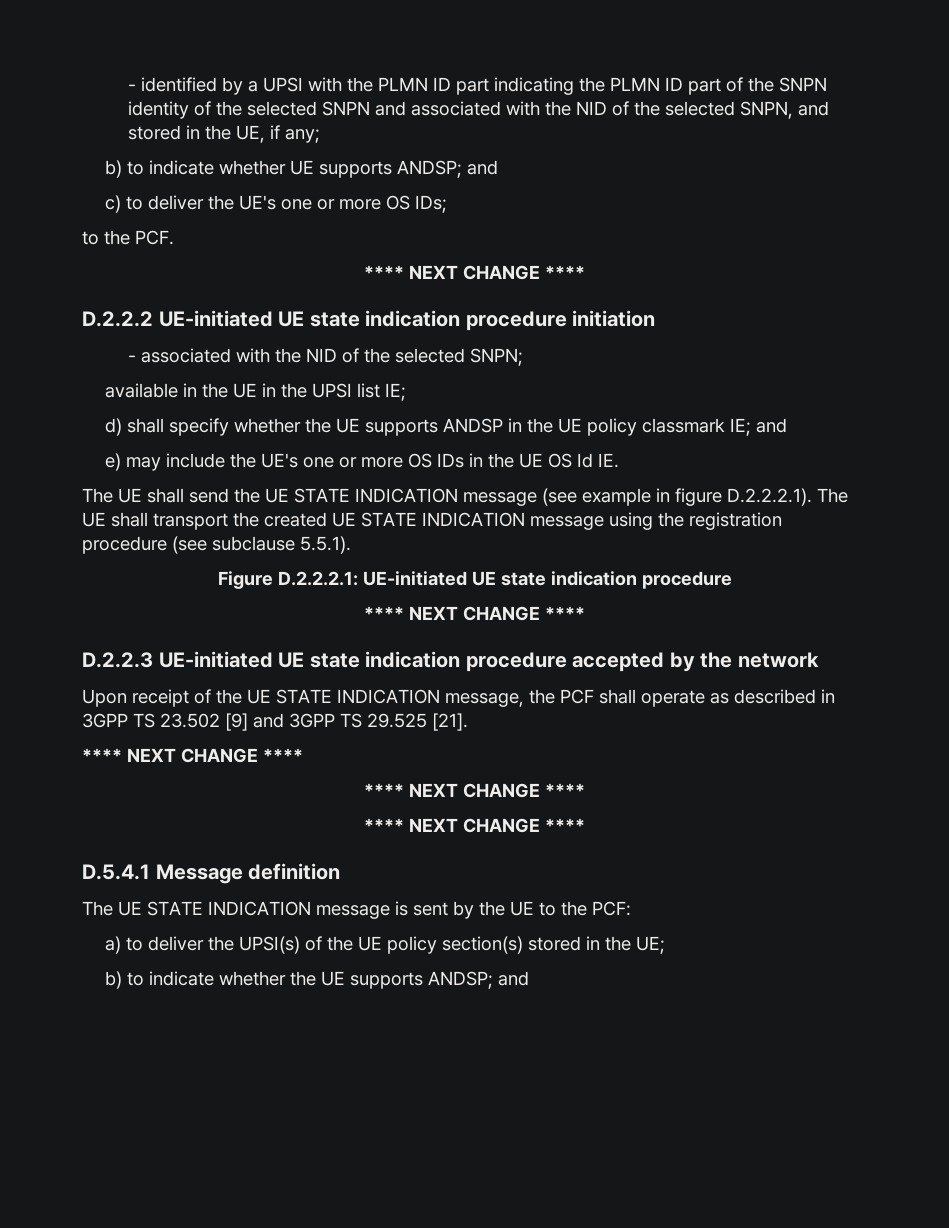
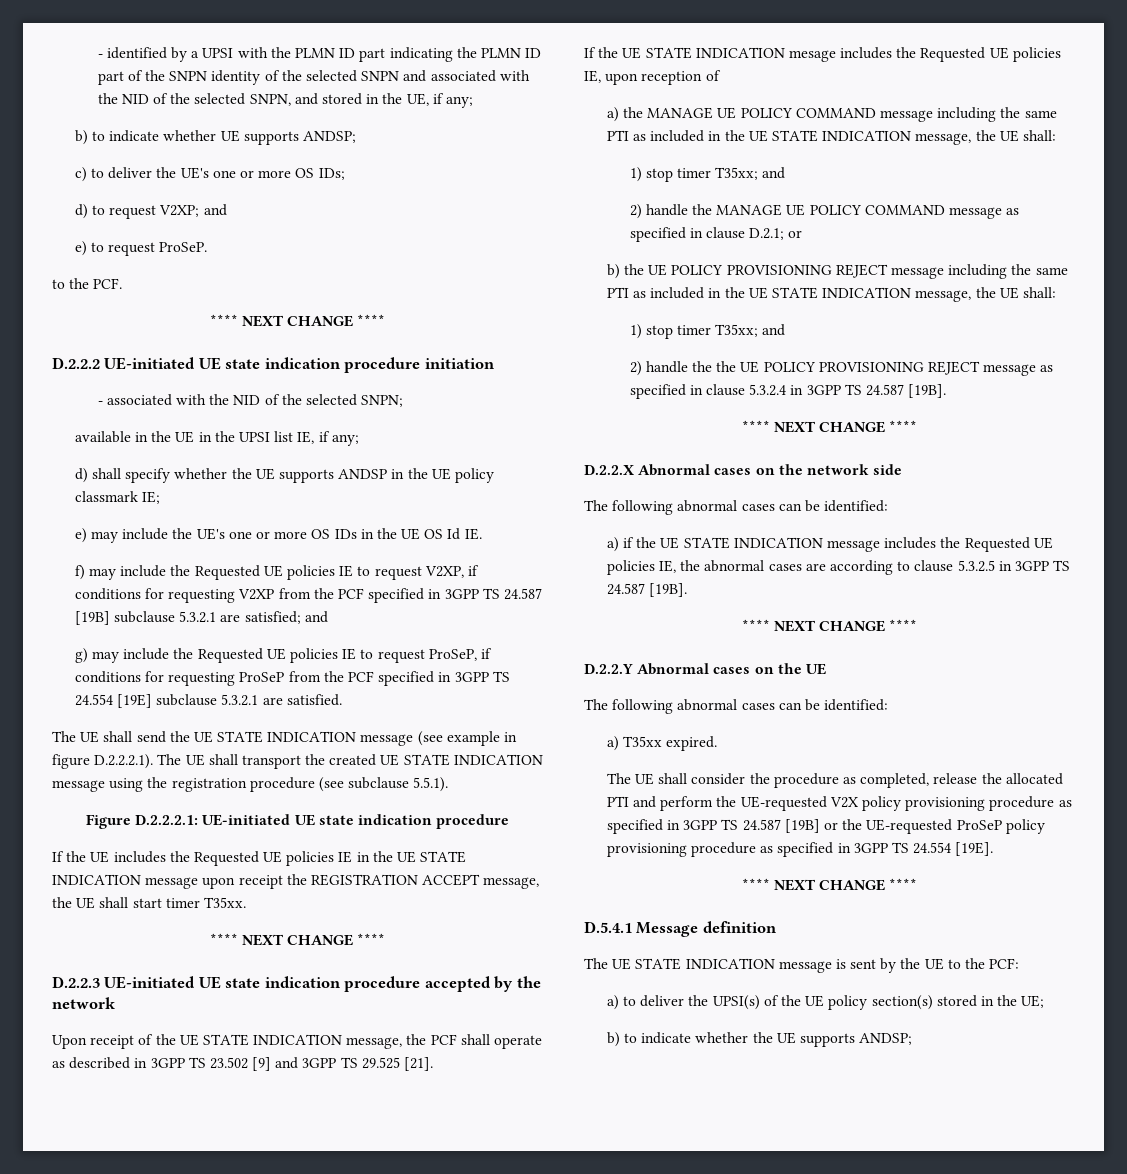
[466,160,498,175] and -> (356, 137) none
(447, 204) none -> [74,204,227,219] [74,241,208,256] // d) to request V2XP; and // e) to request ProSeP.
[384,383,406,401] IE; -> [297,431,359,446] IE, if any;
[755,418,787,433] and -> (161, 497) none
(619, 460) none -> [74,565,479,580] [74,588,542,603] [74,611,328,625] [74,648,492,663] [74,671,510,686] [74,694,342,708] // f) may include the Requested UE policies IE to request V2XP, if conditions for requesting V2XP from the PCF specified in 3GPP TS 24.587 [19B] subclause 5.3.2.1 are satisfied; and // g) may include the Requested UE policies IE to request ProSeP, if conditions for requesting ProSeP from the PCF specified in 3GPP TS 24.554 [19E] subclause 5.3.2.1 are satisfied.
(732, 580) none -> [52,851,467,866] [52,874,540,889] [52,897,246,909] // If the UE includes the Requested UE policies IE in the UE STATE INDICATION message upon receipt the REGISTRATION ACCEPT message, the UE shall start timer T35xx.
[82,748,303,763] [364,783,585,798] **** NEXT CHANGE **** // **** NEXT CHANGE **** -> [584,47,1061,62] [584,70,721,85] [606,107,1057,122] [606,130,1056,145] [629,167,786,182] [629,204,1020,219] [629,227,803,242] [606,264,1068,279] [606,287,1056,302] [629,324,786,339] [629,361,1054,376] [629,384,947,399] [741,420,918,433] [584,464,903,476] [584,500,889,515] [606,537,1053,552] [606,560,1071,575] [606,583,688,597] [741,619,918,632] [584,663,826,675] [584,699,889,714] [606,736,718,751] [606,773,1063,788] [606,796,1072,811] [606,819,1045,834] [606,842,994,857] If the UE STATE INDICATION mesage includes the Requested UE policies IE, upon reception of // a) the MANAGE UE POLICY COMMAND message including the same PTI as included in the UE STATE INDICATION message, the UE shall: // 1) stop timer T35xx; and // 2) handle the MANAGE UE POLICY COMMAND message as specified in clause D.2.1; or // b) the UE POLICY PROVISIONING REJECT message including the same PTI as included in the UE STATE INDICATION message, the UE shall: // 1) stop timer T35xx; and // 2) handle the the UE POLICY PROVISIONING REJECT message as specified in clause 5.3.2.4 in 3GPP TS 24.587 [19B]. // **** NEXT CHANGE **** // D.2.2.X Abnormal cases on the network side // The following abnormal cases can be identified: // a) if the UE STATE INDICATION message includes the Requested UE policies IE, the abnormal cases are according to clause 5.3.2.5 in 3GPP TS 24.587 [19B]. // **** NEXT CHANGE **** // D.2.2.Y Abnormal cases on the UE // The following abnormal cases can be identified: // a) T35xx expired. // The UE shall consider the procedure as completed, release the allocated PTI and perform the UE-requested V2X policy provisioning procedure as specified in 3GPP TS 24.587 [19B] or the UE-requested ProSeP policy provisioning procedure as specified in 3GPP TS 24.554 [19E].
[497,971,529,986] and -> (913, 1039) none

